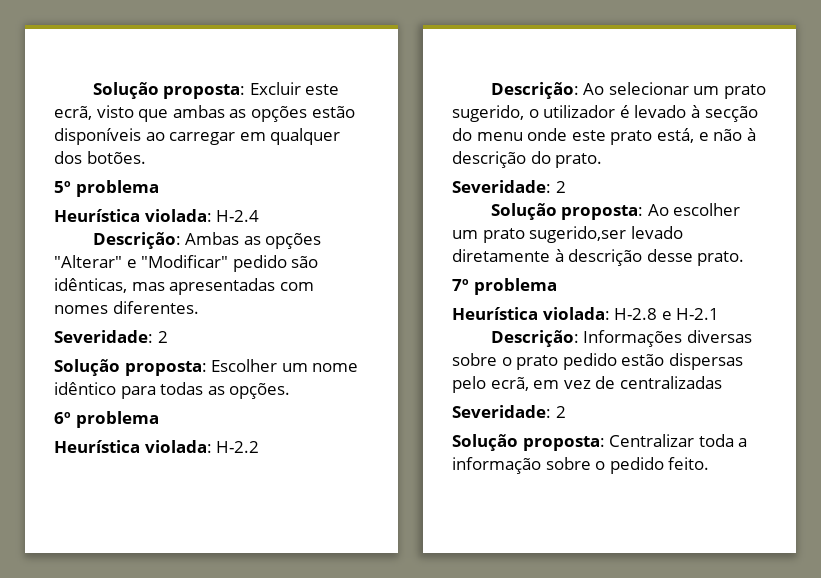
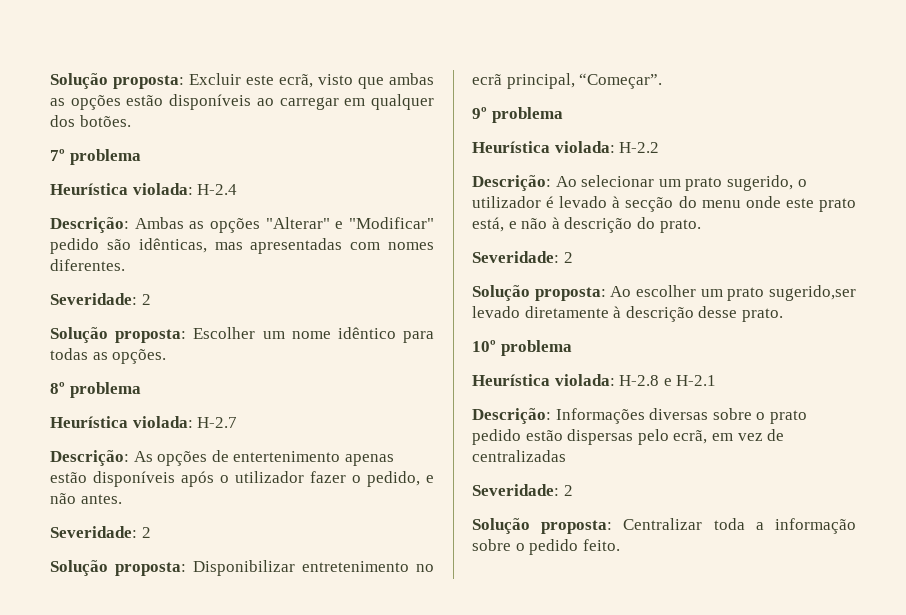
[54,181,71,193] 5º -> [50,149,65,161] 7º
[54,412,71,424] 6º -> [50,382,141,398] [50,416,238,428] [50,450,394,466] [50,471,434,487] [50,493,122,504] [50,526,151,538] [50,560,434,576] [472,73,663,89] [472,107,487,119] 8º problema // Heurística violada: H-2.7 // Descrição: As opções de entertenimento apenas estão disponíveis após o utilizador fazer o pedido, e não antes. // Severidade: 2 // Solução proposta: Disponibilizar entretenimento no ecrã principal, “Começar”. // 9º
[452,279,469,291] 7º -> [472,340,496,352] 10º

